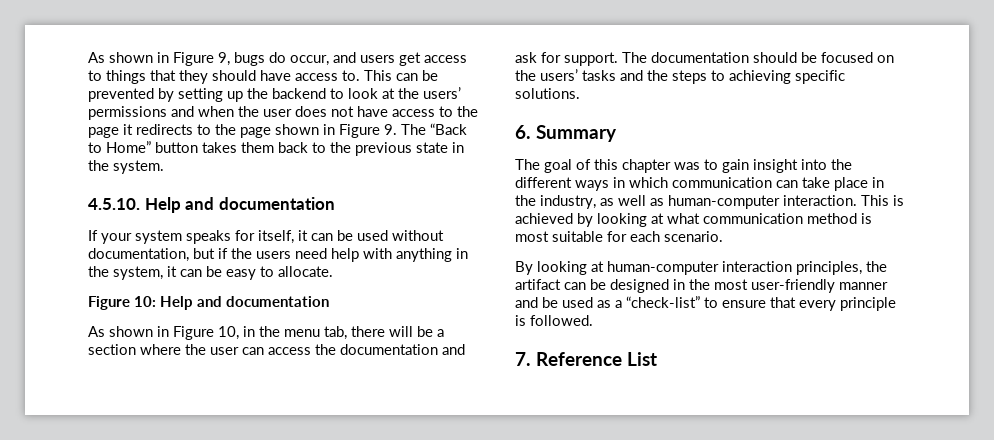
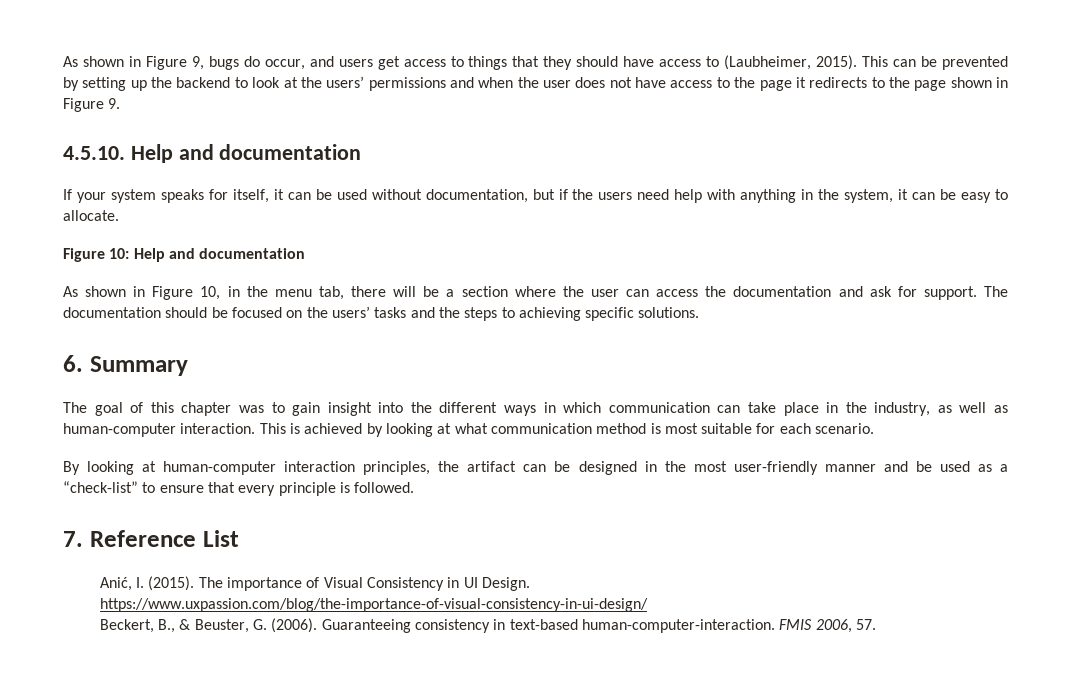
[342,70,360,81] to. -> [706,55,858,70] to (Laubheimer, 2015).
[401,123,467,135] [88,141,464,156] [88,160,164,174] The “Back to Home” button takes them back to the previous state in the system. -> (121, 103) none
(657, 359) none -> [99,576,530,591] [99,598,648,612] [99,618,876,633] // Anić, I. (2015). The importance of Visual Consistency in UI Design. https://www.uxpassion.com/blog/the-importance-of-visual-consistency-in-ui-design/ // Beckert, B., & Beuster, G. (2006). Guaranteeing consistency in text-based human-computer-interaction. FMIS 2006, 57.

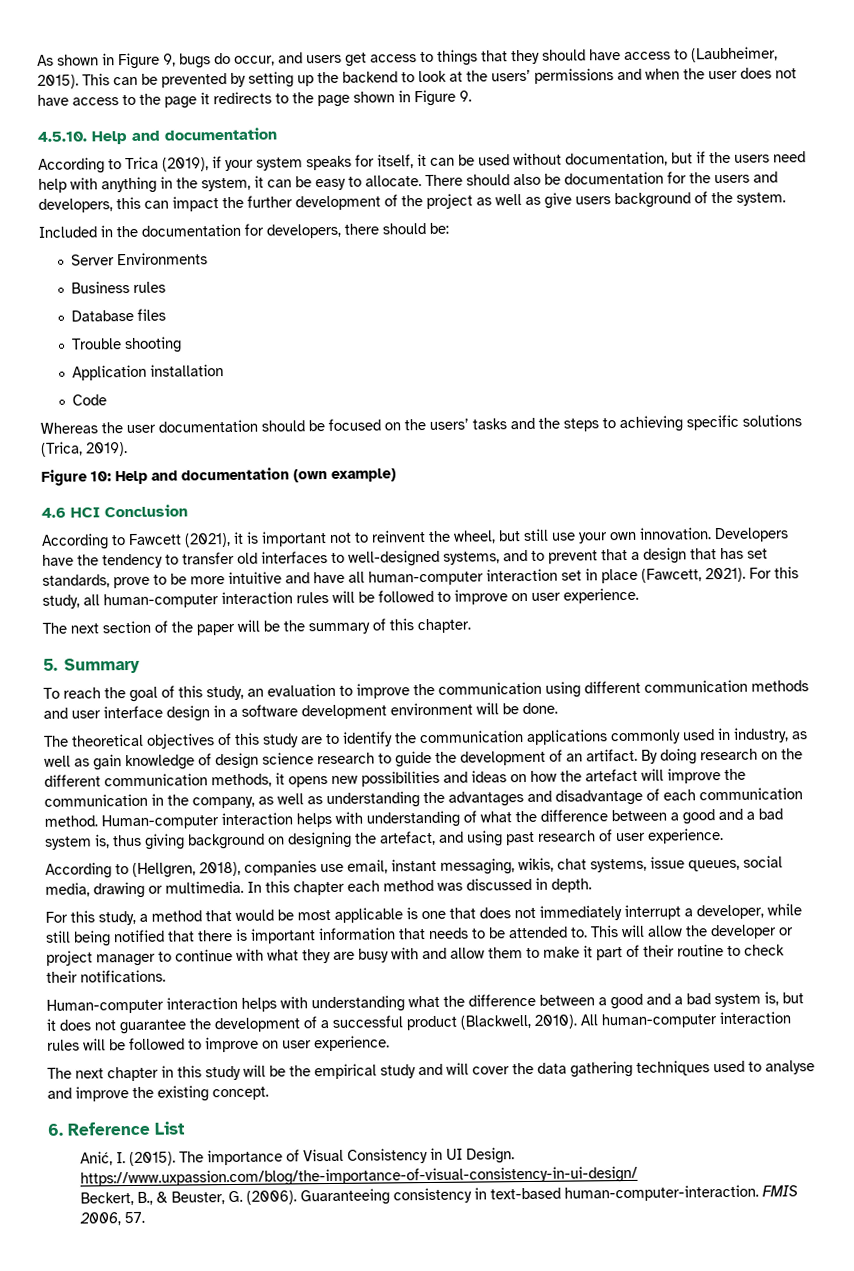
[63,189,72,200] If -> [38,156,222,174] According to Trica (2019), if
[63,248,306,262] [63,286,1009,300] // Figure 10: Help and documentation // As shown in Figure 10, in the menu tab, there will be a section where the user can access the documentation and ask for support. The -> [425,171,778,186] [38,191,786,213] [38,222,449,239] [70,252,208,266] [70,280,166,294] [70,308,166,322] [70,336,182,354] [71,364,224,381] [71,394,107,406] [40,422,156,434] There should also be documentation for the users and developers, this can impact the further development of the project as well as give users background of the system. // Included in the documentation for developers, there should be: // Server Environments // Business rules // Database files // Trouble shooting // Application installation // Code // Whereas the user
[638,307,700,318] [63,355,188,376] [63,402,1009,416] [63,423,875,437] [63,461,1008,475] [63,481,415,496] [63,531,83,547] solutions. // 6. Summary // The goal of this chapter was to gain insight into the different ways in which communication can take place in the industry, as well as human-computer interaction. This is achieved by looking at what communication method is most suitable for each scenario. // By looking at human-computer interaction principles, the artifact can be designed in the most user-friendly manner and be used as a “check-list” to ensure that every principle is followed. // 7. -> [742,414,802,427] [41,441,128,457] [41,467,396,486] [41,504,188,518] [41,527,789,550] [42,547,768,569] [42,566,799,589] [42,587,639,609] [42,618,471,636] [43,657,141,674] [43,679,809,703] [43,702,558,722] [43,727,808,749] [44,748,803,771] [44,768,746,788] [44,787,803,809] [44,808,783,830] [45,828,724,850] [45,855,783,879] [45,877,592,899] [45,903,802,926] [45,924,794,947] [46,944,785,967] [46,969,166,983] [46,991,804,1014] [46,1011,791,1035] [47,1035,390,1053] [47,1060,815,1082] [47,1085,269,1102] [47,1123,64,1136] solutions (Trica, 2019). // Figure 10: Help and documentation (own example) // 4.6 HCI Conclusion // According to Fawcett (2021), it is important not to reinvent the wheel, but still use your own innovation. Developers have the tendency to transfer old interfaces to well-designed systems, and to prevent that a design that has set standards, prove to be more intuitive and have all human-computer interaction set in place (Fawcett, 2021). For this study, all human-computer interaction rules will be followed to improve on user experience. // The next section of the paper will be the summary of this chapter. // 5. Summary // To reach the goal of this study, an evaluation to improve the communication using different communication methods and user interface design in a software development environment will be done. // The theoretical objectives of this study are to identify the communication applications commonly used in industry, as well as gain knowledge of design science research to guide the development of an artifact. By doing research on the different communication methods, it opens new possibilities and ideas on how the artefact will improve the communication in the company, as well as understanding the advantages and disadvantage of each communication method. Human-computer interaction helps with understanding of what the difference between a good and a bad system is, thus giving background on designing the artefact, and using past research of user experience. // According to (Hellgren, 2018), companies use email, instant messaging, wikis, chat systems, issue queues, social media, drawing or multimedia. In this chapter each method was discussed in depth. // For this study, a method that would be most applicable is one that does not immediately interrupt a developer, while still being notified that there is important information that needs to be attended to. This will allow the developer or project manager to continue with what they are busy with and allow them to make it part of their routine to check their notifications. // Human-computer interaction helps with understanding what the difference between a good and a bad system is, but it does not guarantee the development of a successful product (Blackwell, 2010). All human-computer interaction rules will be followed to improve on user experience. // The next chapter in this study will be the empirical study and will cover the data gathering techniques used to analyse and improve the existing concept. // 6.

